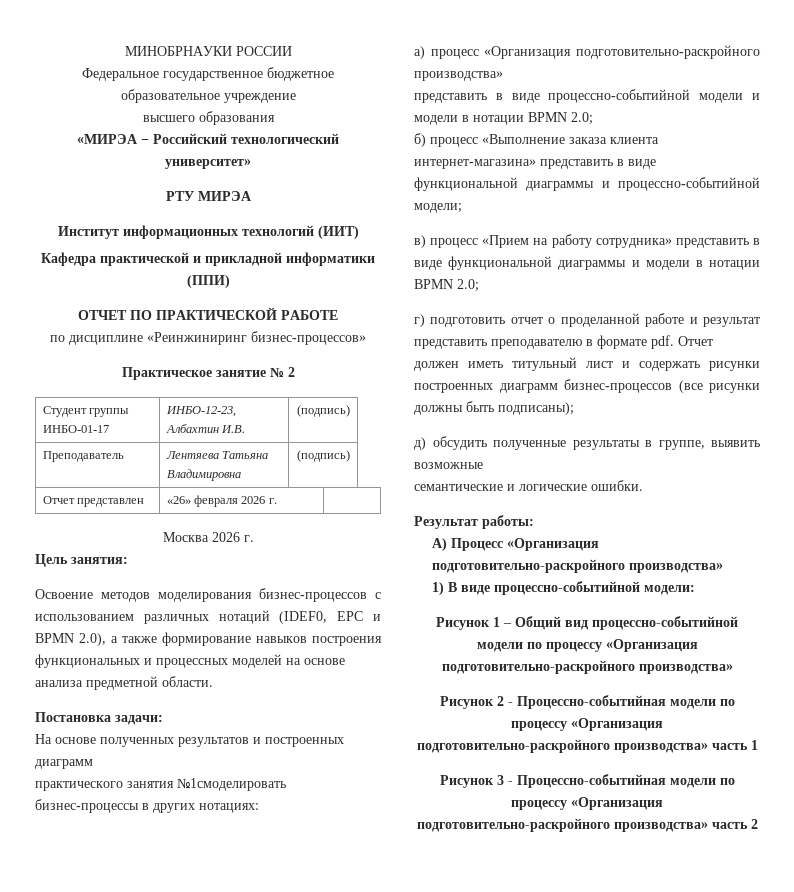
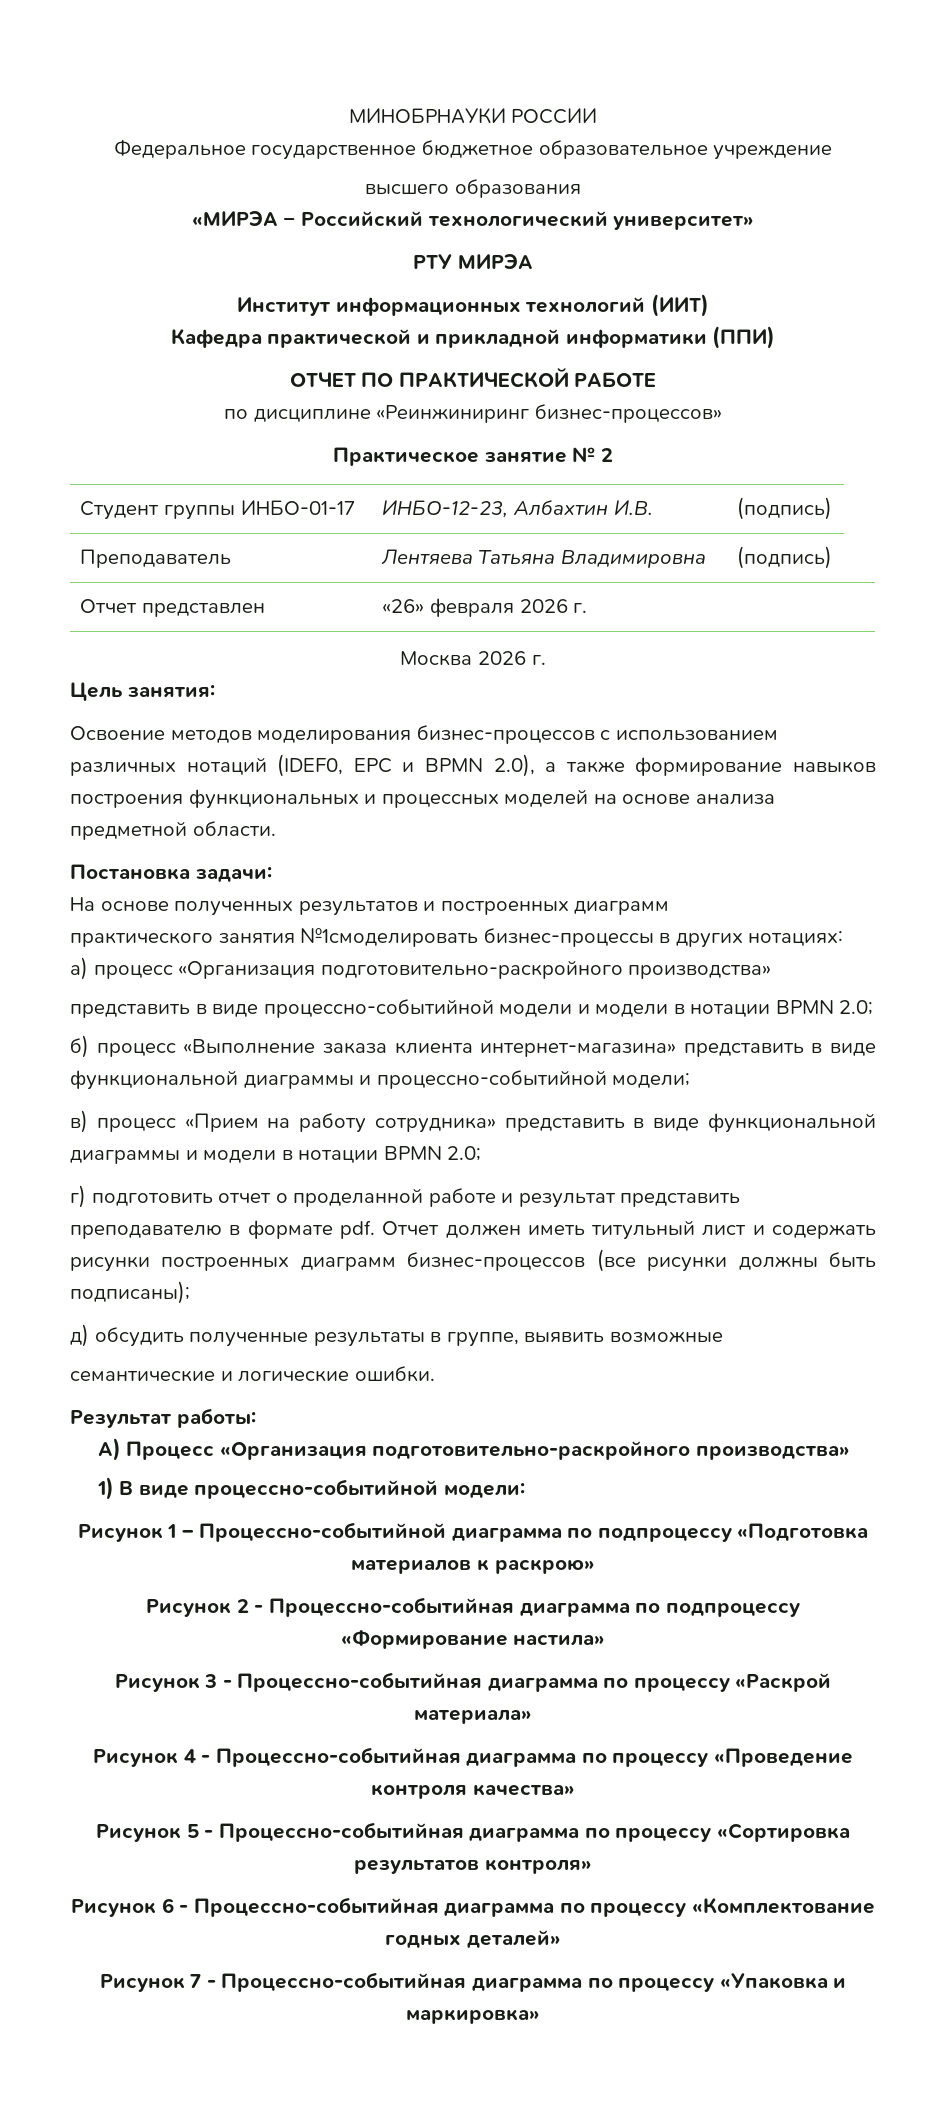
[515,616,738,630] [476,639,698,652] [441,660,733,674] [439,695,735,709] [511,718,663,731] [416,739,758,753] Общий вид процессно-событийной модели по процессу «Организация подготовительно-раскройного производства» // Рисунок 2 - Процессно-событийная модели по процессу «Организация подготовительно-раскройного производства» часть 1 -> [199,1522,869,1542] [351,1559,595,1574] [146,1597,800,1617] [340,1630,606,1649] Процессно-событийной диаграмма по подпроцессу «Подготовка материалов к раскрою» // Рисунок 2 - Процессно-событийная диаграмма по подпроцессу «Формирование настила»
[669,778,735,788] [511,797,663,810] [416,818,758,832] модели по процессу «Организация подготовительно-раскройного производства» часть 2 -> [487,1673,832,1692] [414,1709,532,1724] [93,1747,853,1767] [371,1784,575,1799] [96,1822,850,1842] [354,1859,592,1874] [71,1897,875,1917] [385,1930,561,1948] [99,1972,847,1992] [406,2009,540,2024] диаграмма по процессу «Раскрой материала» // Рисунок 4 - Процессно-событийная диаграмма по процессу «Проведение контроля качества» // Рисунок 5 - Процессно-событийная диаграмма по процессу «Сортировка результатов контроля» // Рисунок 6 - Процессно-событийная диаграмма по процессу «Комплектование годных деталей» // Рисунок 7 - Процессно-событийная диаграмма по процессу «Упаковка и маркировка»

